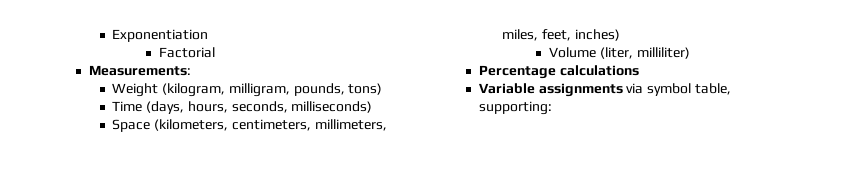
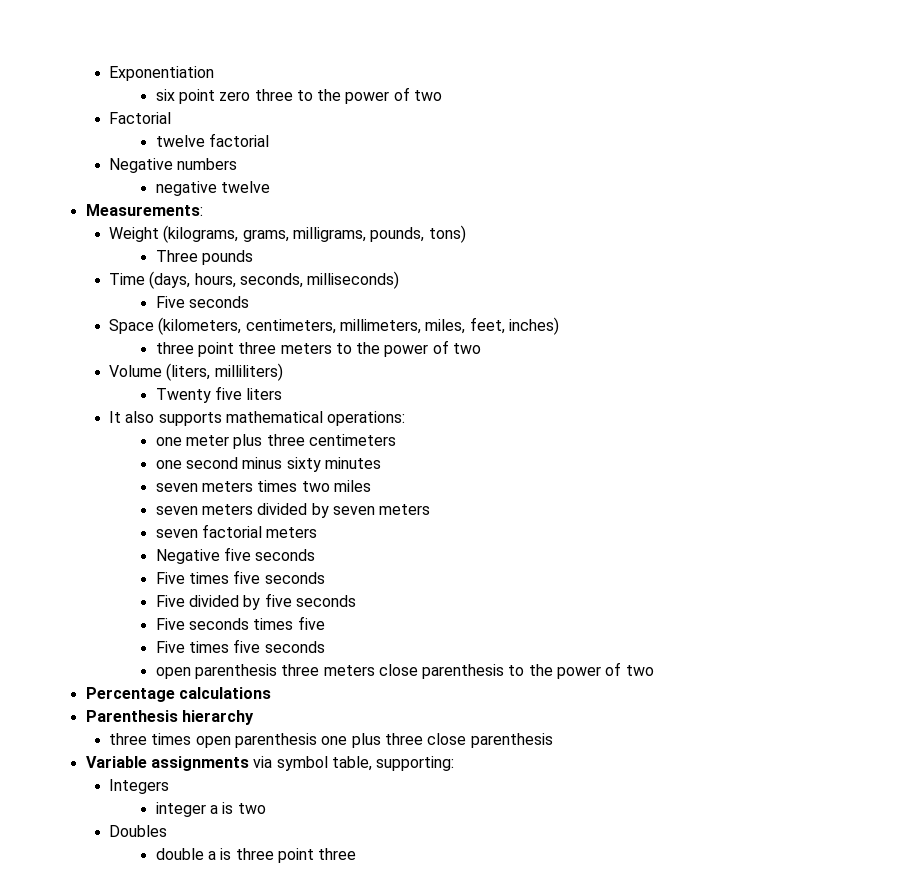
[158,47,215,58] Factorial -> [155,87,443,104] [109,112,172,124] [155,133,269,147] [109,158,238,173] [155,181,270,196] six point zero three to the power of two // Factorial // twelve factorial // Negative numbers // negative twelve
[161,83,290,97] (kilogram, milligram, -> [163,225,367,243] (kilograms, grams, milligrams,
(383, 89) none -> [155,250,253,265] // Three pounds
(373, 107) none -> [155,296,249,308] // Five seconds
[548,47,690,59] [478,65,639,79] Volume (liter, milliliter) // Percentage calculations -> [155,340,482,357] [109,363,283,381] [155,386,283,403] [109,411,406,426] [155,434,396,449] [155,457,381,472] [155,480,371,492] [155,503,431,518] [155,524,318,538] [155,547,316,564] [155,570,325,584] [155,593,356,610] [155,616,325,630] [155,639,325,653] [155,662,654,679] [85,687,272,702] [85,710,255,725] [109,733,553,748] three point three meters to the power of two // Volume (liters, milliliters) // Twenty five liters // It also supports mathematical operations: // one meter plus three centimeters // one second minus sixty minutes // seven meters times two miles // seven meters divided by seven meters // seven factorial meters // Negative five seconds // Five times five seconds // Five divided by five seconds // Five seconds times five // Five times five seconds // open parenthesis three meters close parenthesis to the power of two // Percentage calculations // Parenthesis hierarchy // three times open parenthesis one plus three close parenthesis
(552, 108) none -> [109,779,170,794] [155,802,266,817] [109,825,168,837] [155,848,357,863] // Integers // integer a is two // Doubles // double a is three point three

